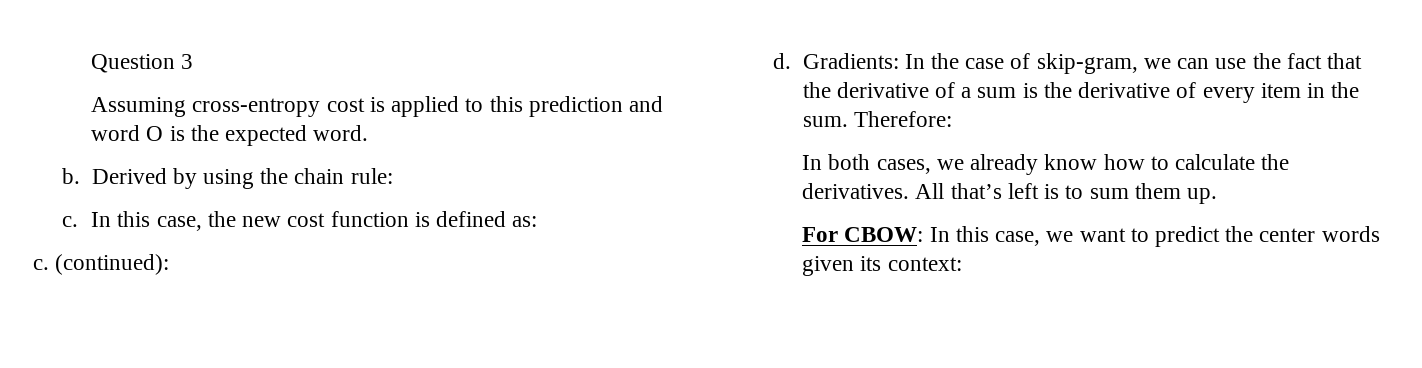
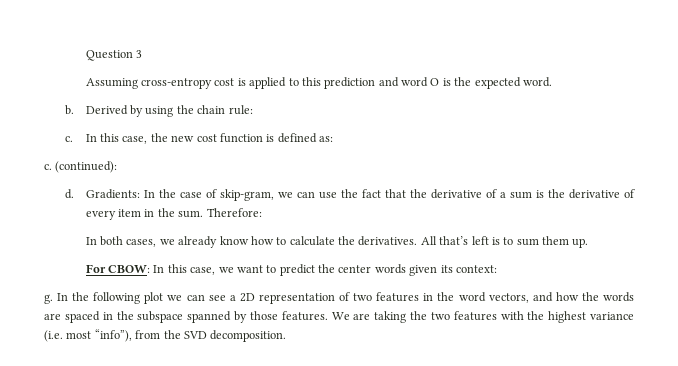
(962, 264) none -> [44,292,634,304] [44,311,634,323] [44,329,287,342] // g. In the following plot we can see a 2D representation of two features in the word vectors, and how the words are spaced in the subspace spanned by those features. We are taking the two features with the highest variance (i.e. most “info”), from the SVD decomposition.

